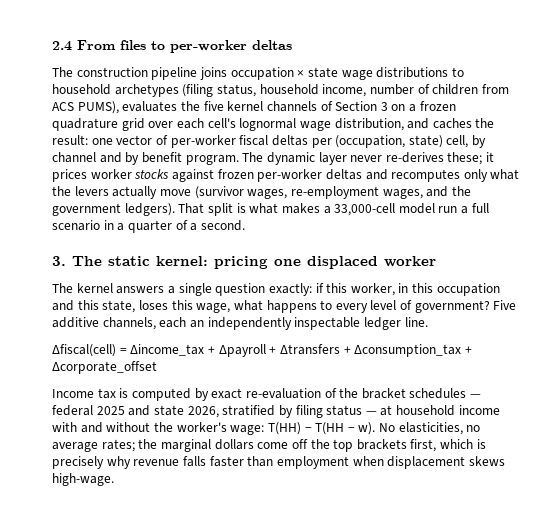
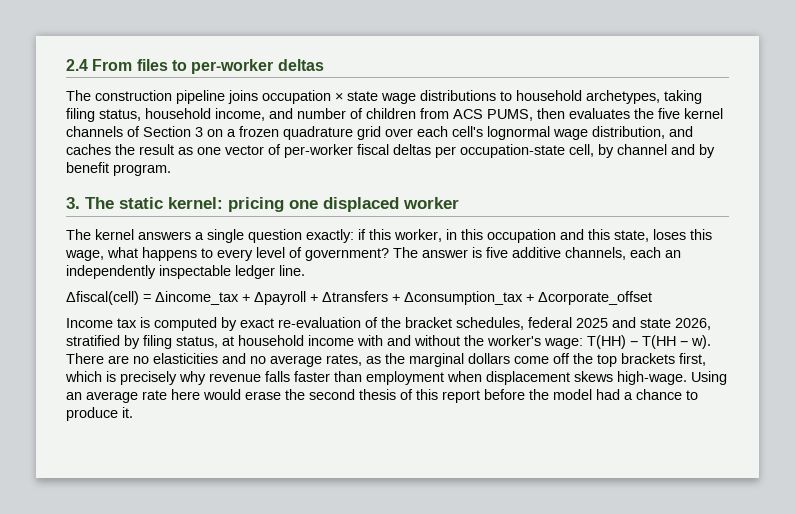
[114,84,214,97] archetypes (filing -> [586,90,702,104] [66,108,95,122] archetypes, taking filing
(367, 90) none -> [269,108,293,119] and
[77,101,119,114] PUMS), -> [487,108,565,121] PUMS, then
[52,135,88,145] result: -> [139,144,193,155] result as
[335,135,443,148] (occupation, state) -> [460,144,565,158] occupation-state
[242,152,495,165] [52,169,520,182] [52,186,471,199] [52,203,489,216] [52,220,245,233] The dynamic layer never re-derives these; it prices worker stocks against frozen per-worker deltas and recomputes only what the levers actually move (survivor wages, re-employment wages, and the government ledgers). That split is what makes a 33,000-cell model run a full scenario in a quarter of a second. -> (171, 170) none
[493,300,517,310] Five -> [393,247,508,258] The answer is five
[409,388,482,399] schedules — -> [456,317,524,330] schedules,
[326,405,377,416] status — -> [176,336,218,348] status,
[379,422,481,435] [52,439,135,452] No elasticities, no average rates; -> [66,353,381,367] There are no elasticities and no average rates, as
(114, 479) none -> [691,371,727,385] [66,389,698,403] [66,407,133,421] Using an average rate here would erase the second thesis of this report before the model had a chance to produce it.

